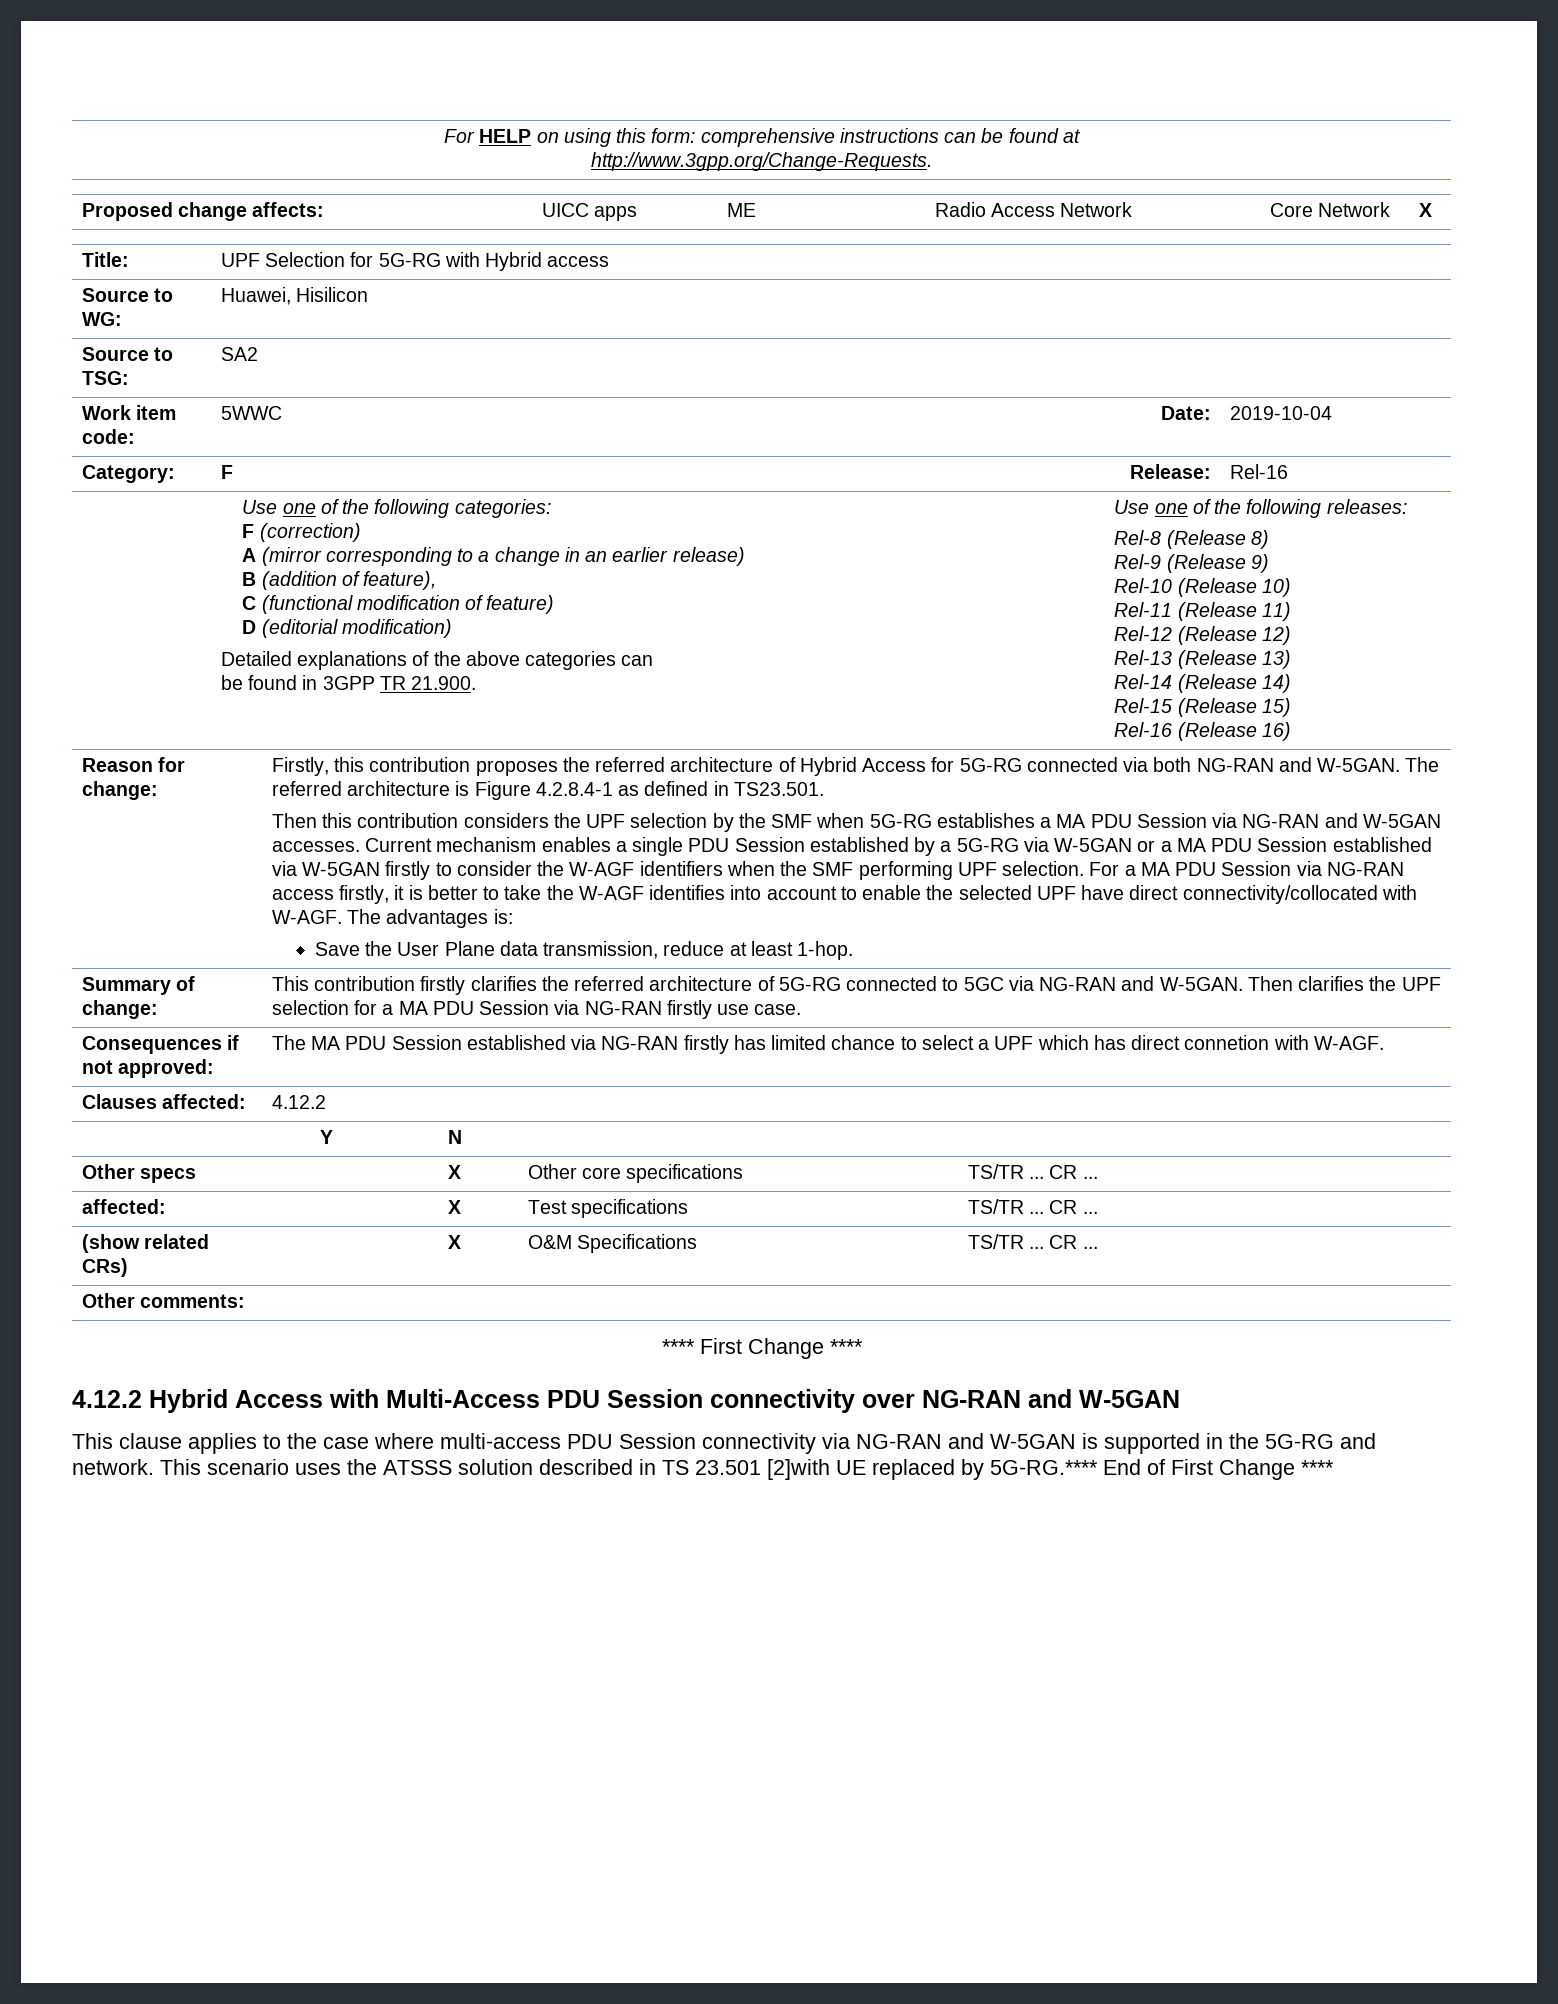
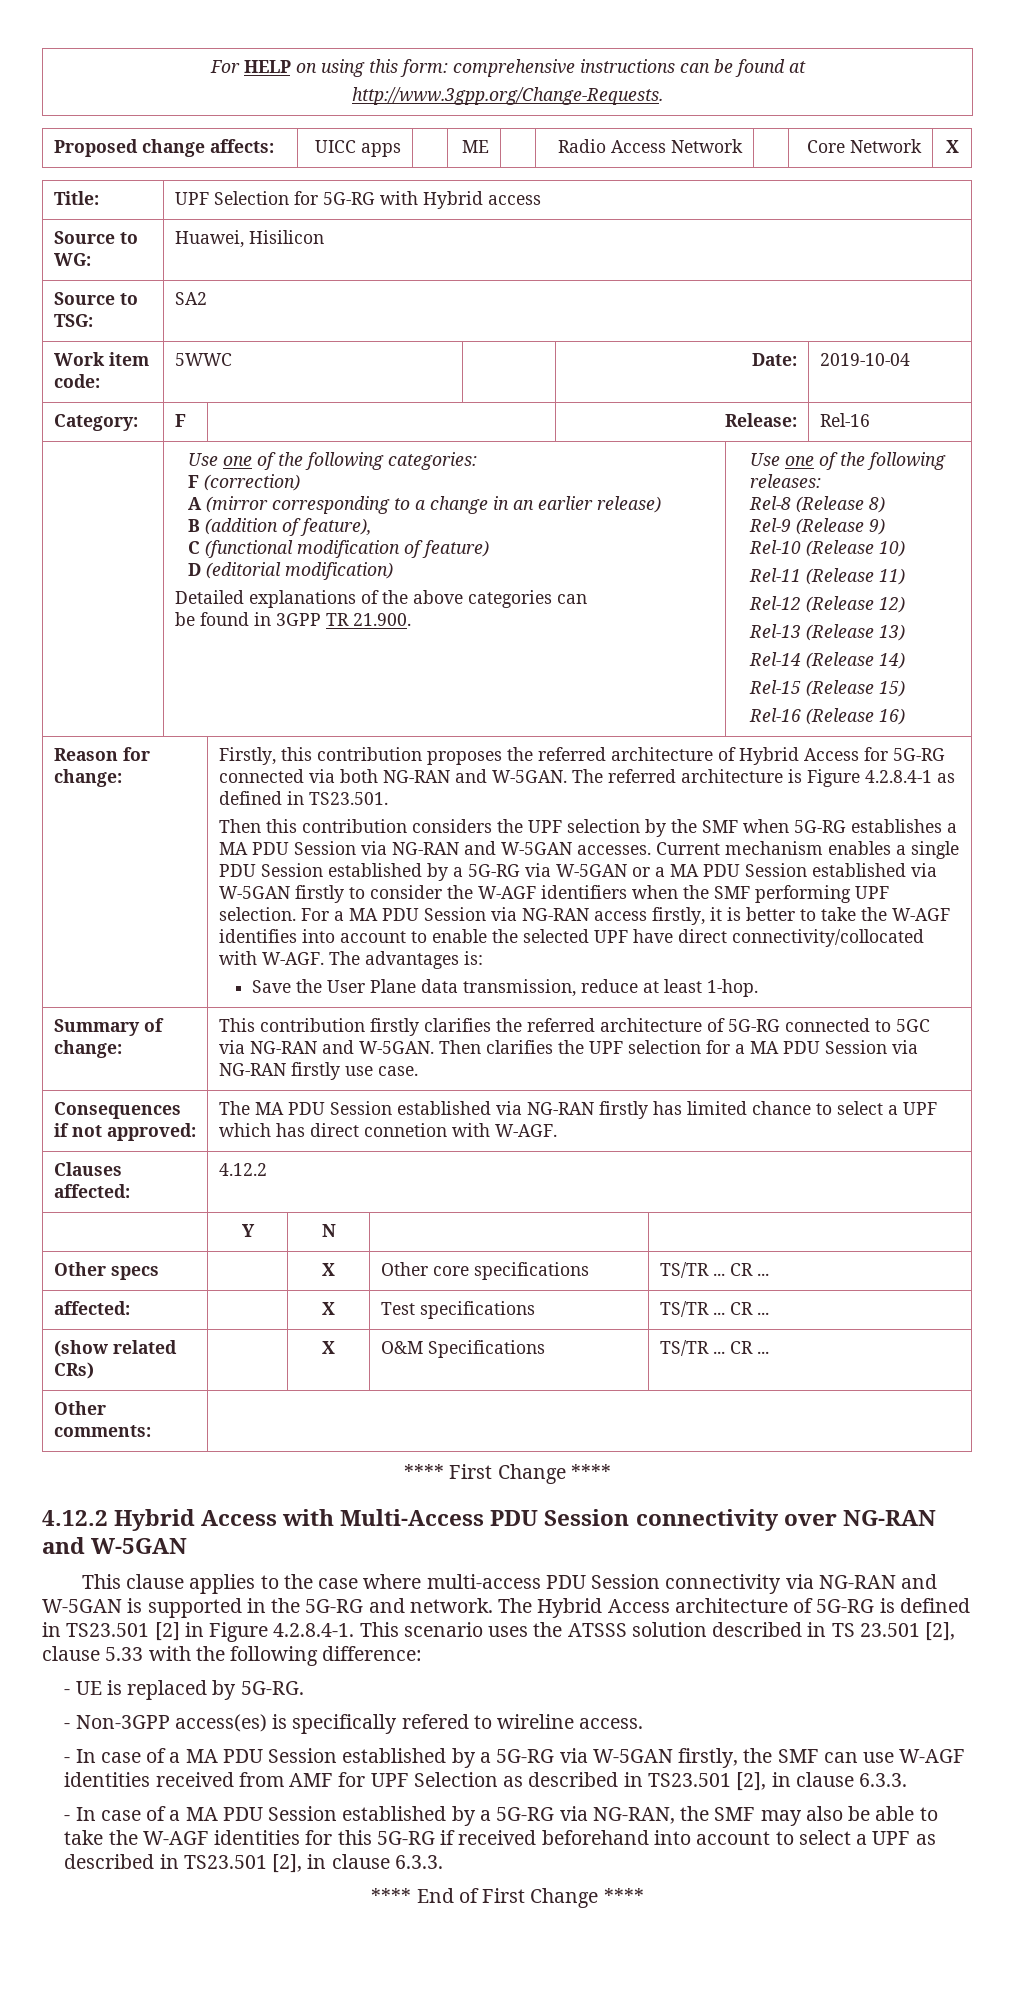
(154, 1467) none -> [498,1598,970,1618] [42,1622,355,1642] The Hybrid Access architecture of 5G-RG is defined in TS23.501 [2] in Figure 4.2.8.4-1.
[767,1459,1098,1480] [2]with UE replaced by 5G-RG.**** -> [925,1622,956,1641] [42,1646,423,1666] [64,1680,304,1700] [64,1714,644,1734] [64,1748,966,1768] [64,1772,908,1791] [64,1806,938,1826] [64,1830,936,1845] [64,1854,443,1873] [371,1888,412,1903] [2], clause 5.33 with the following difference: // - UE is replaced by 5G-RG. // - Non-3GPP access(es) is specifically refered to wireline access. // - In case of a MA PDU Session established by a 5G-RG via W-5GAN firstly, the SMF can use W-AGF identities received from AMF for UPF Selection as described in TS23.501 [2], in clause 6.3.3. // - In case of a MA PDU Session established by a 5G-RG via NG-RAN, the SMF may also be able to take the W-AGF identities for this 5G-RG if received beforehand into account to select a UPF as described in TS23.501 [2], in clause 6.3.3. // ****

